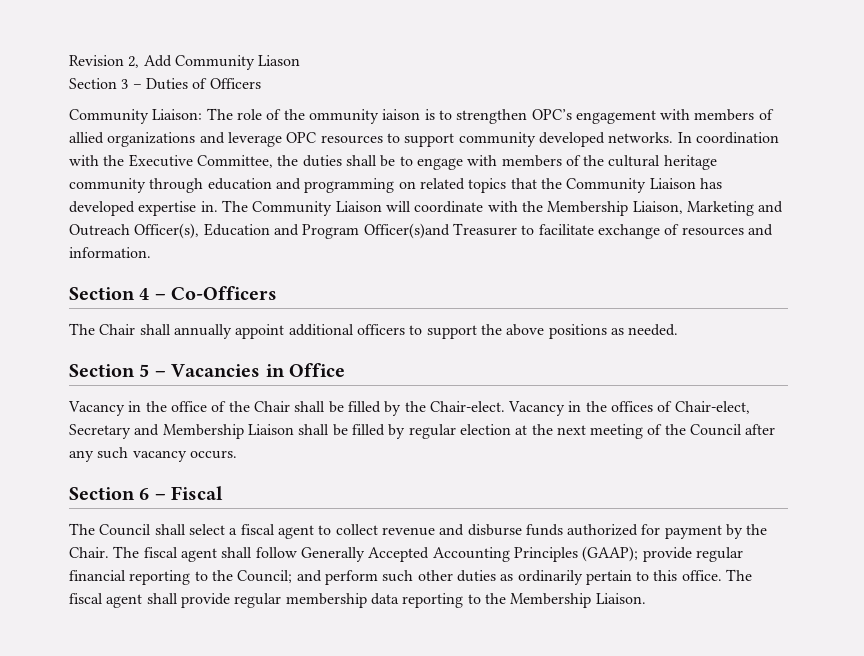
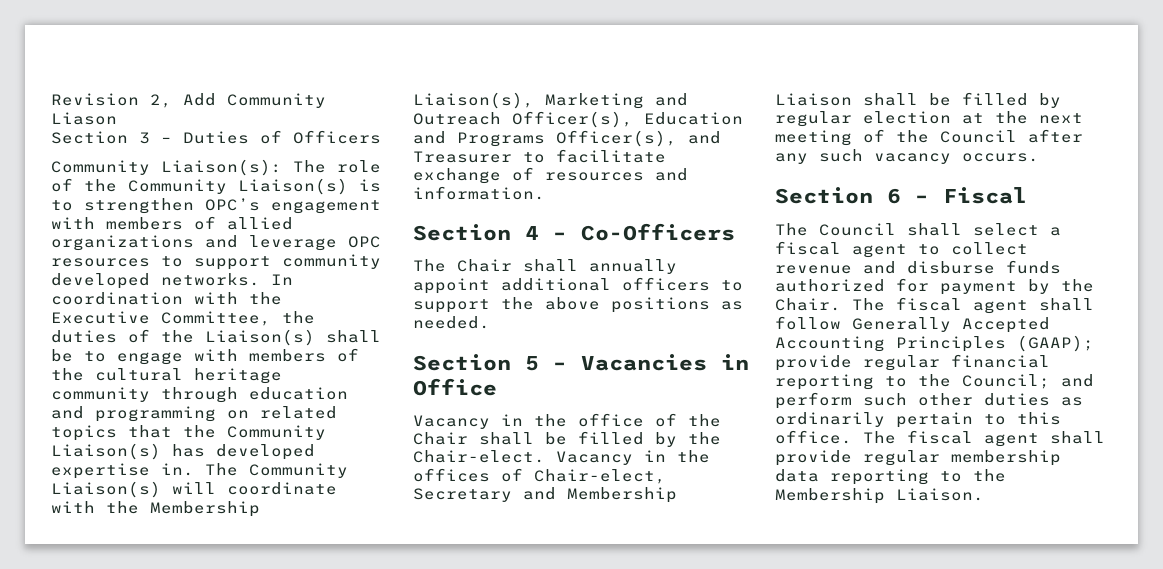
[152,109,203,120] Liaison: -> [161,159,282,176] Liaison(s):
[308,109,421,124] ommunity iaison -> [128,178,348,195] Community Liaison(s)
(342, 161) none -> [128,329,315,346] of the Liaison(s)
[649,178,696,189] Liaison -> [51,443,161,460] Liaison(s)
[335,201,382,212] Liaison -> [51,481,161,498] Liaison(s)
[632,201,683,214] Liaison, -> [413,92,534,109] Liaison(s),
[302,223,450,239] Program Officer(s)and -> [457,130,721,147] Programs Officer(s), and

